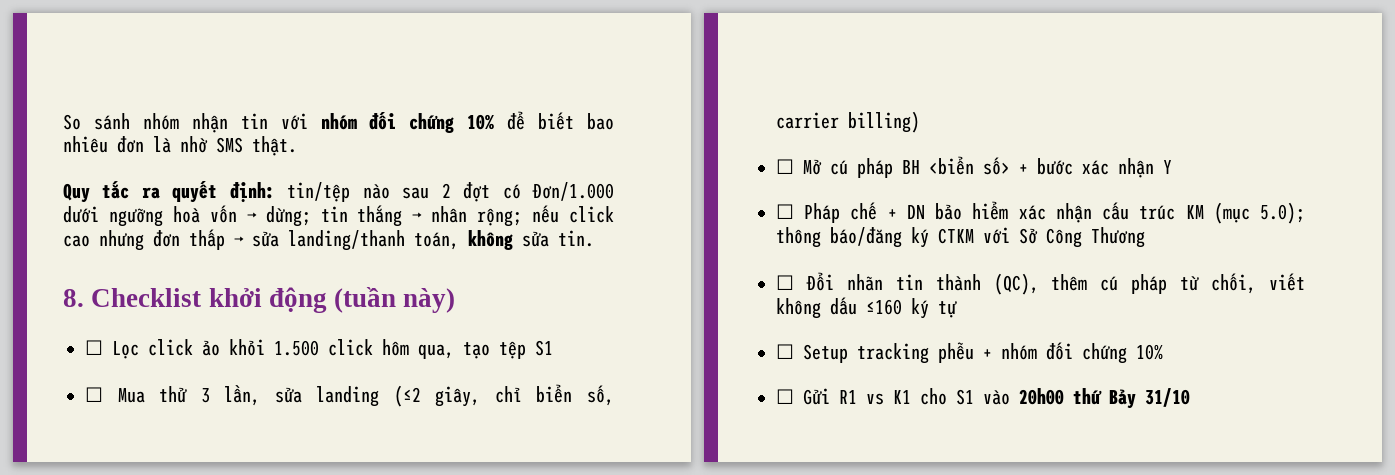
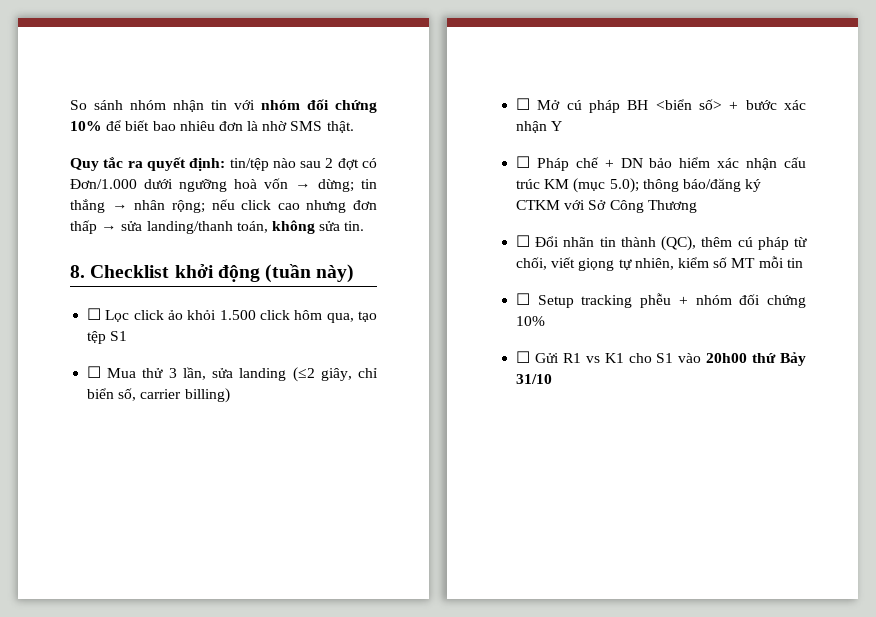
[776,297,957,319] không dấu ≤160 ký tự -> [578,256,803,271] giọng tự nhiên, kiểm số MT mỗi tin

